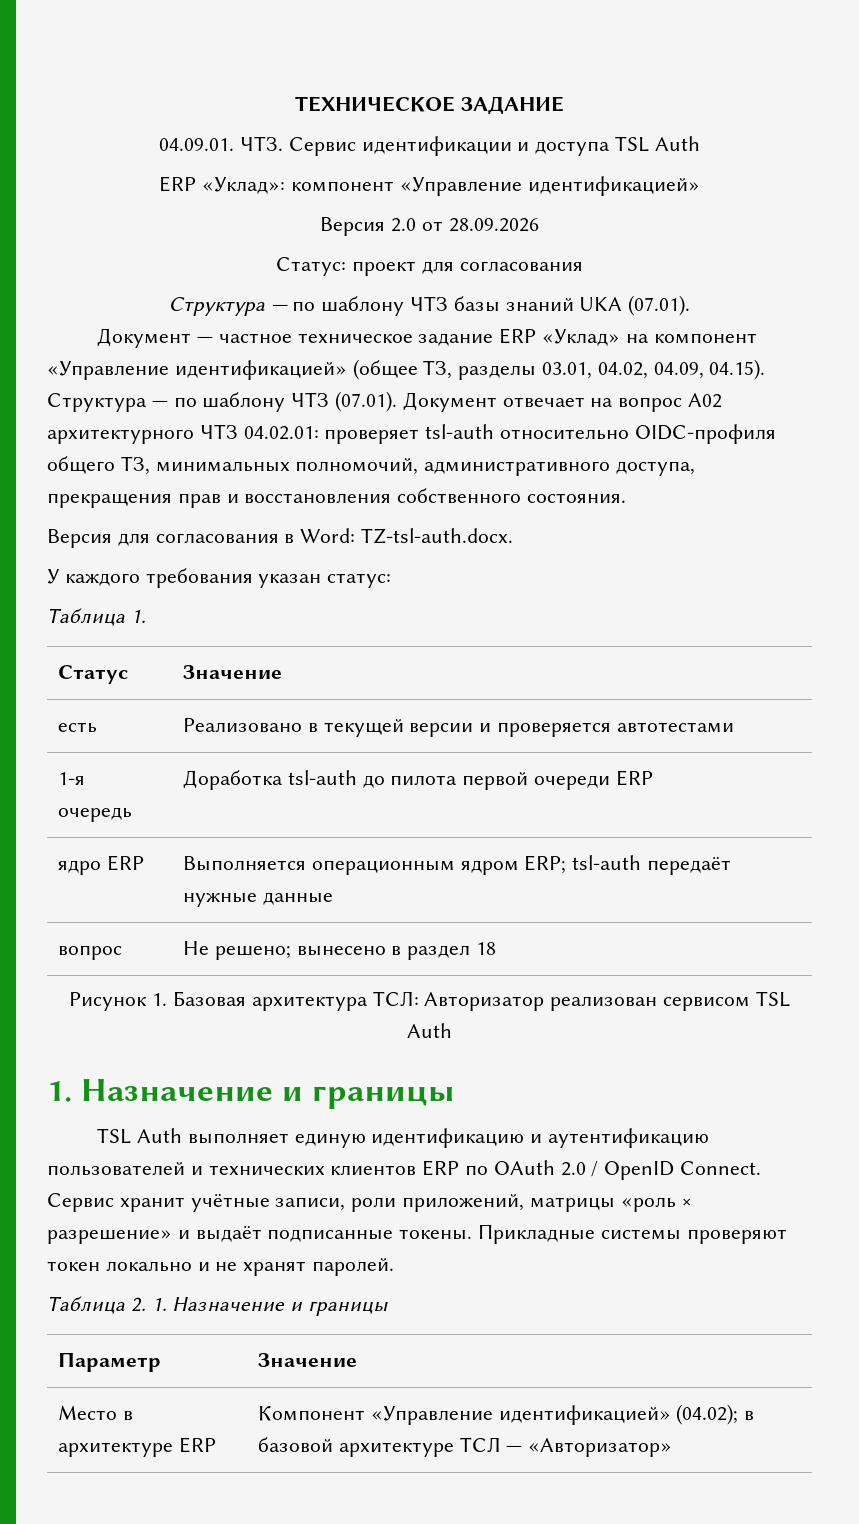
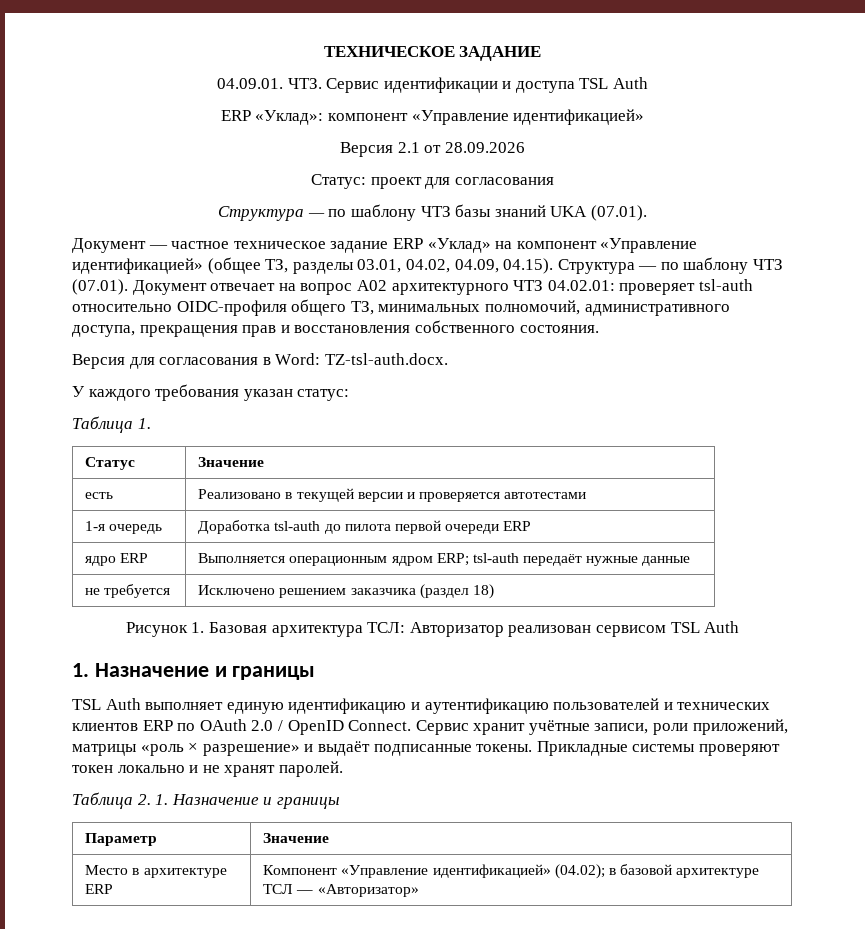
[391,218,417,232] 2.0 -> [397,142,420,153] 2.1
[57,945,122,960] [182,941,496,960] вопрос | Не решено; вынесено в раздел 18 -> [85,584,171,598] [198,584,494,599] не требуется | Исключено решением заказчика (раздел 18)

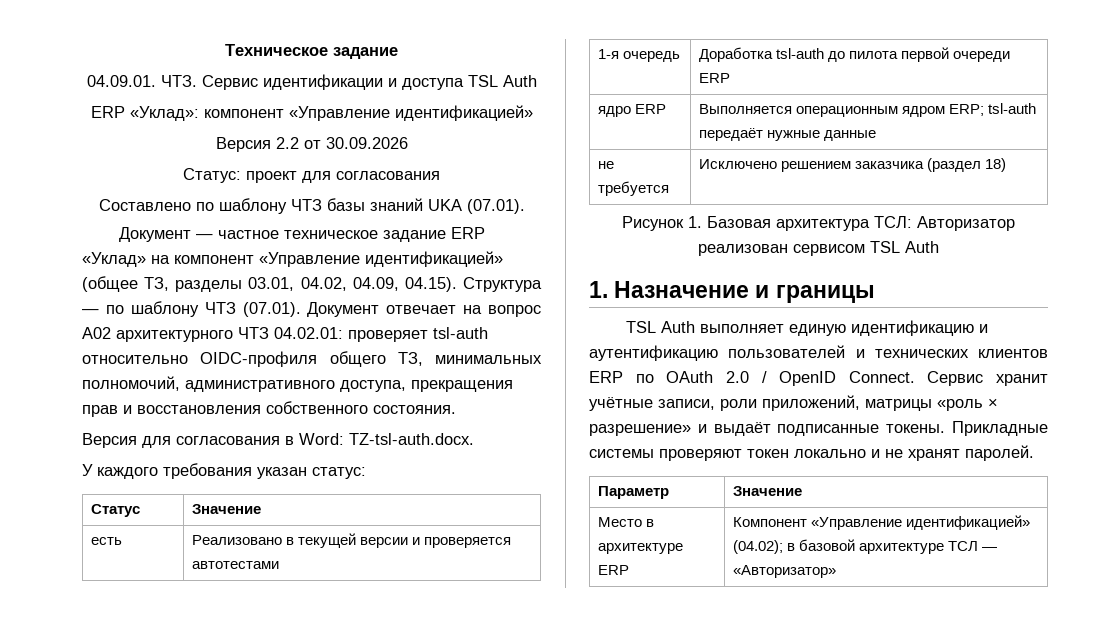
[323,46,542,61] ТЕХНИЧЕСКОЕ ЗАДАНИЕ -> [225,44,398,59] Техническое задание
[397,142,525,153] 2.1 от 28.09.2026 -> [275,137,408,149] 2.2 от 30.09.2026
[218,206,325,221] Структура — -> [98,199,191,211] Составлено
[72,416,151,433] // Таблица 1. -> (366, 473) none
[72,792,340,809] // Таблица 2. 1. Назначение и границы -> (1034, 453) none

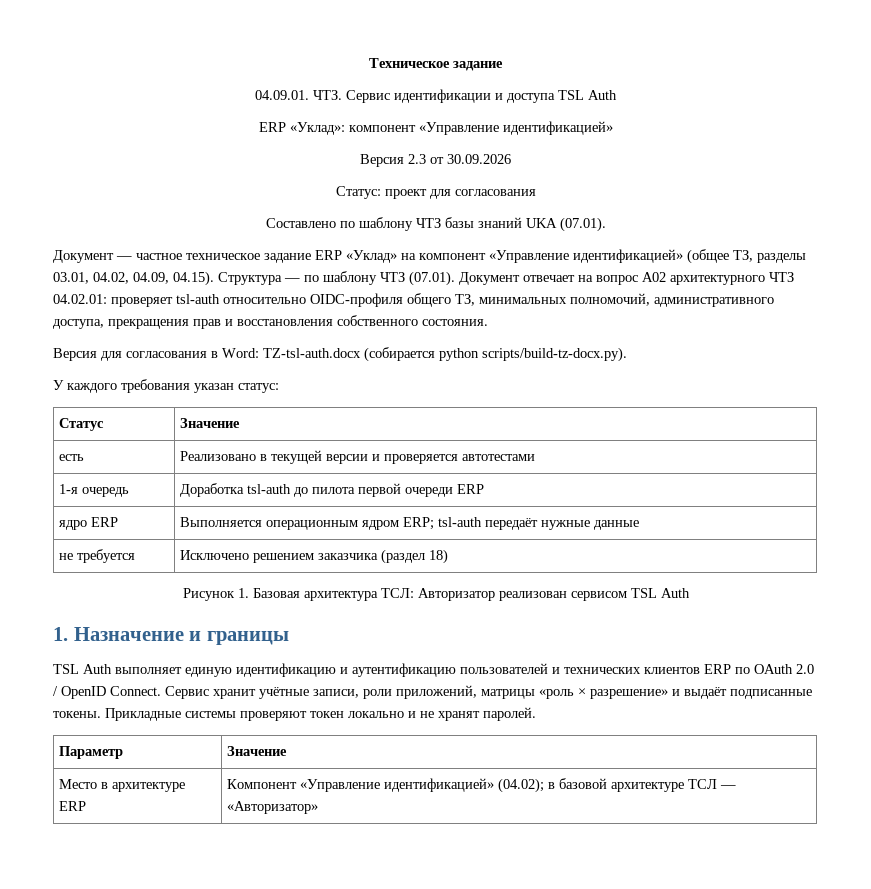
[275,137,299,149] 2.2 -> [408,154,426,164] 2.3
[349,433,474,445] TZ-tsl-auth.docx. -> [263,347,627,362] TZ-tsl-auth.docx (собирается python scripts/build-tz-docx.py).

